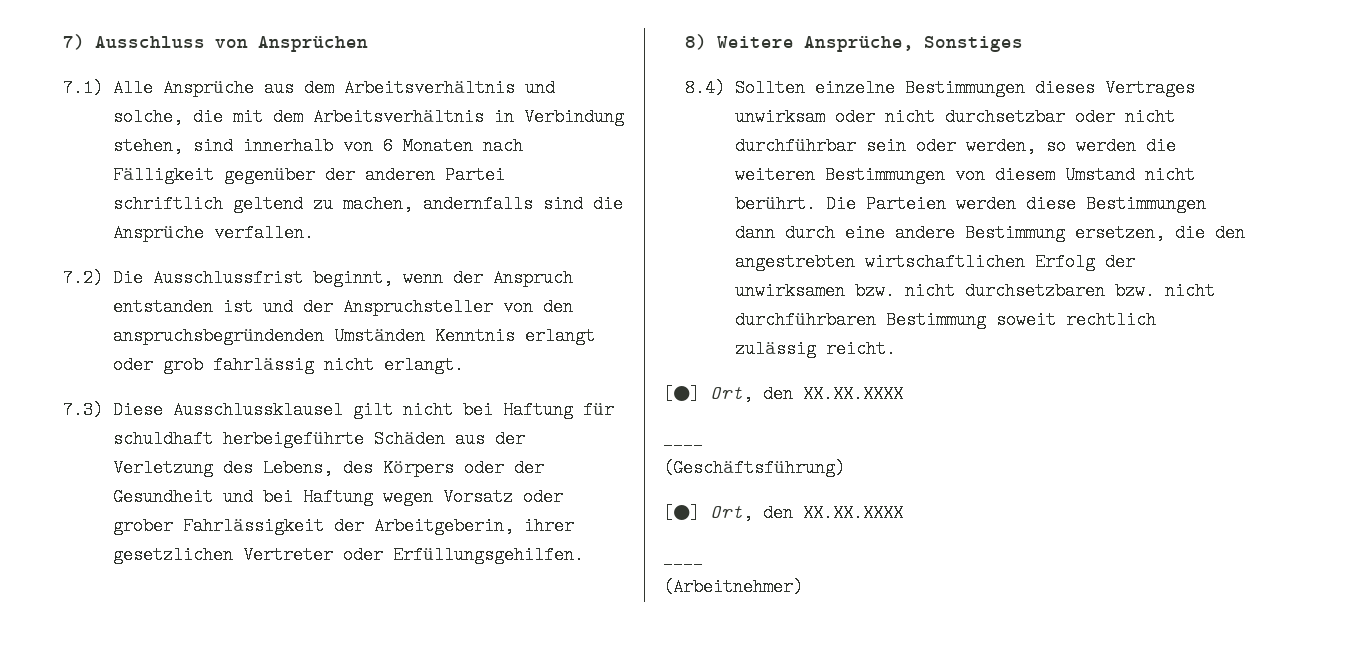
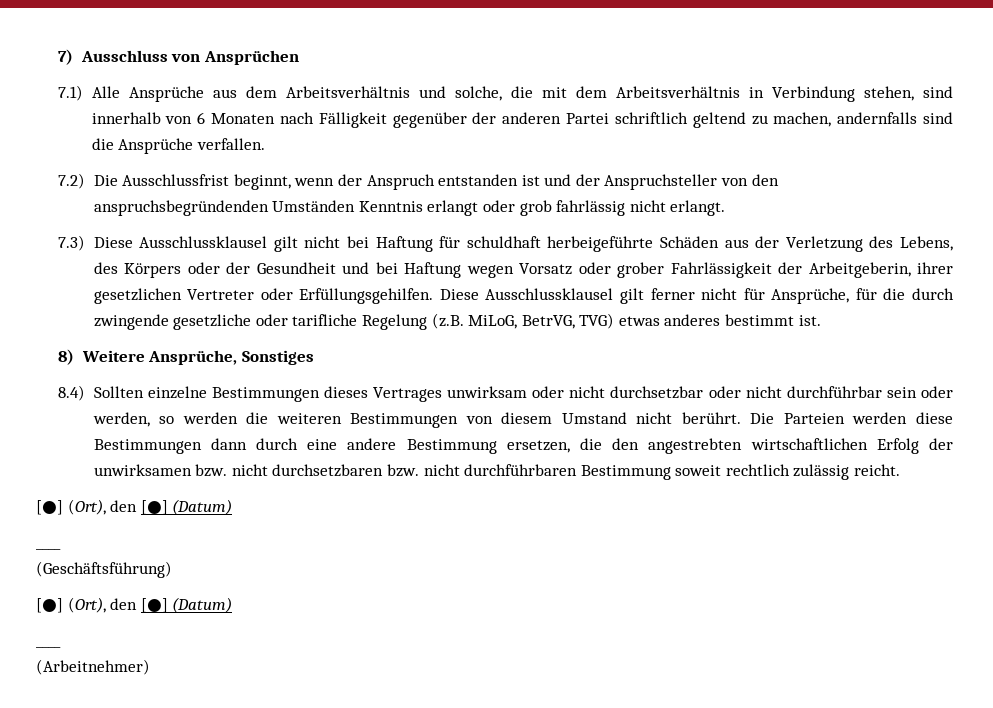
(585, 555) none -> [439,288,954,304] [93,313,821,330] Diese Ausschlussklausel gilt ferner nicht für Ansprüche, für die durch zwingende gesetzliche oder tarifliche Regelung (z.B. MiLoG, BetrVG, TVG) etwas anderes bestimmt ist.
[710,385,903,403] Ort, den XX.XX.XXXX -> [67,499,233,515] (Ort), den [●] (Datum)
[710,504,903,522] Ort, den XX.XX.XXXX -> [67,597,233,613] (Ort), den [●] (Datum)

